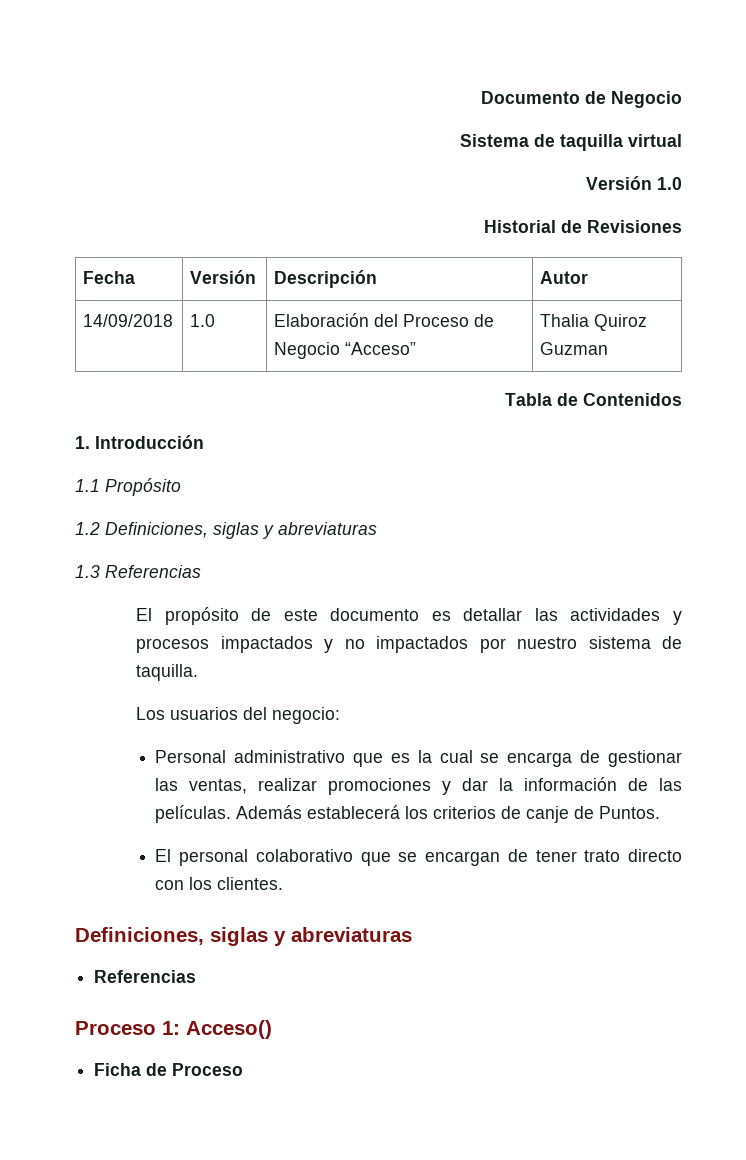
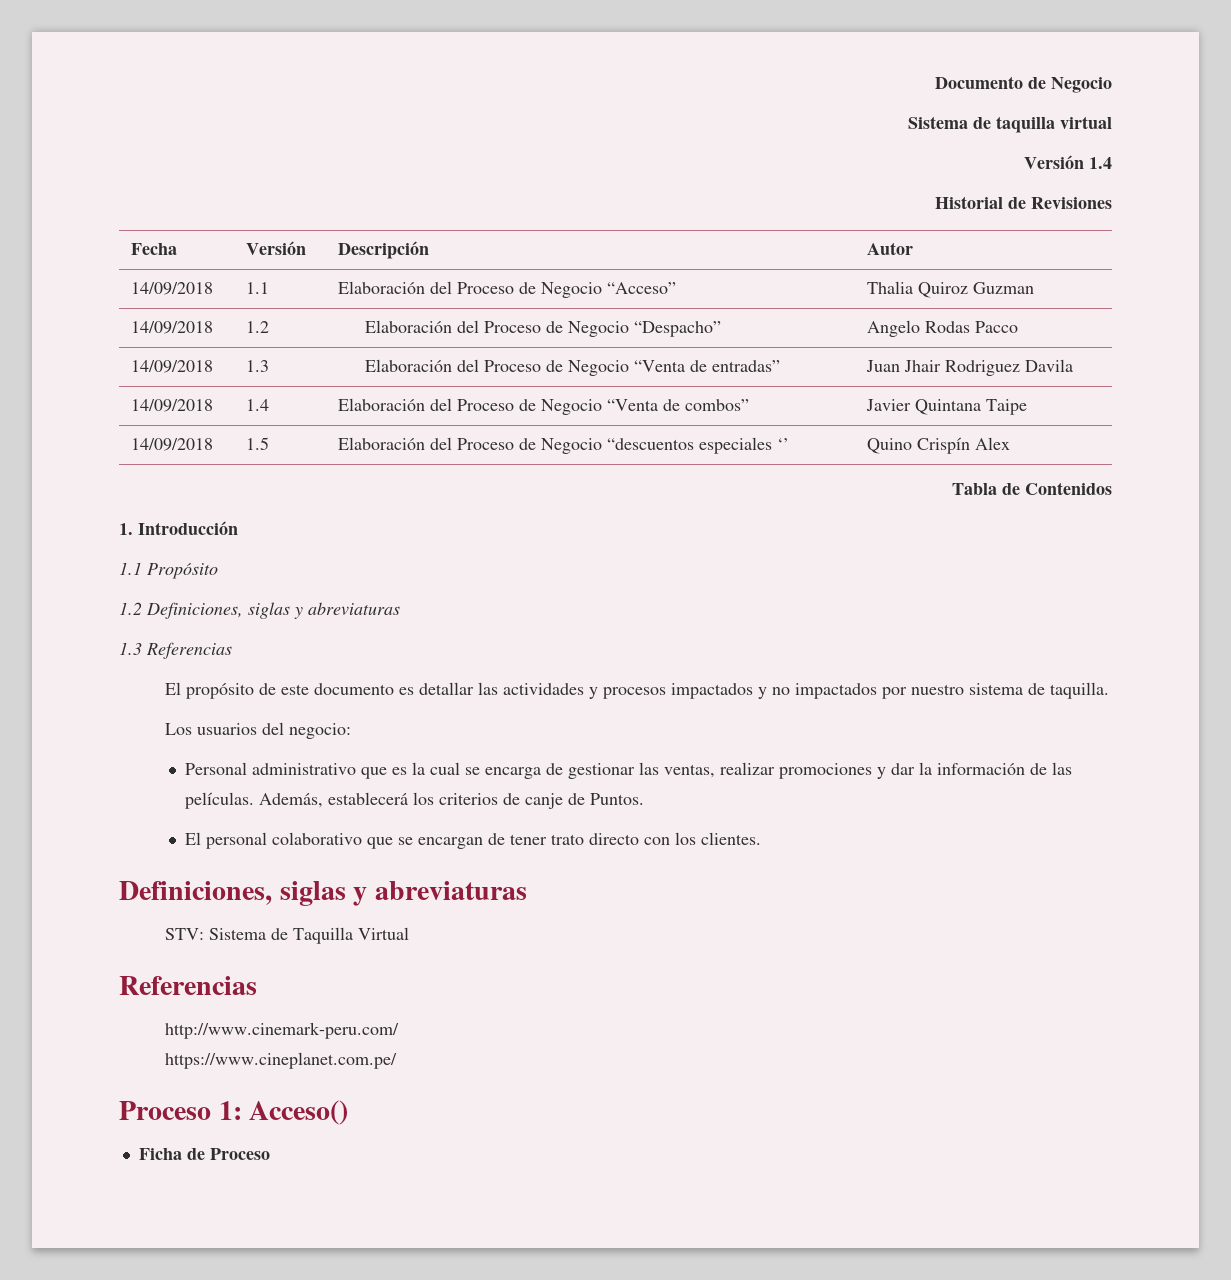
[657,177,682,190] 1.0 -> [1089,157,1112,169] 1.4
[190,314,216,327] 1.0 -> [245,282,269,294] 1.1
(609, 348) none -> [130,321,213,334] [245,321,269,333] [365,320,722,337] [866,320,1018,337] [130,360,213,373] [245,360,269,372] [365,359,781,376] [865,359,1073,376] [130,399,213,412] [245,399,269,411] [337,398,749,415] [865,399,1027,415] [130,438,213,451] [245,437,269,450] [337,437,789,454] [866,437,1010,454] // 14/09/2018 | 1.2 | Elaboración del Proceso de Negocio “Despacho” | Angelo Rodas Pacco // 14/09/2018 | 1.3 | Elaboración del Proceso de Negocio “Venta de entradas” | Juan Jhair Rodriguez Davila // 14/09/2018 | 1.4 | Elaboración del Proceso de Negocio “Venta de combos” | Javier Quintana Taipe // 14/09/2018 | 1.5 | Elaboración del Proceso de Negocio “descuentos especiales ‘’ | Quino Crispín Alex
[236,805,303,819] Además -> [258,793,323,808] Además,
[94,970,197,983] // Referencias -> [165,927,410,944] [119,976,257,995] [165,1022,400,1039] [165,1052,398,1069] // STV: Sistema de Taquilla Virtual // Referencias // http://www.cinemark-peru.com/ // https://www.cineplanet.com.pe/

